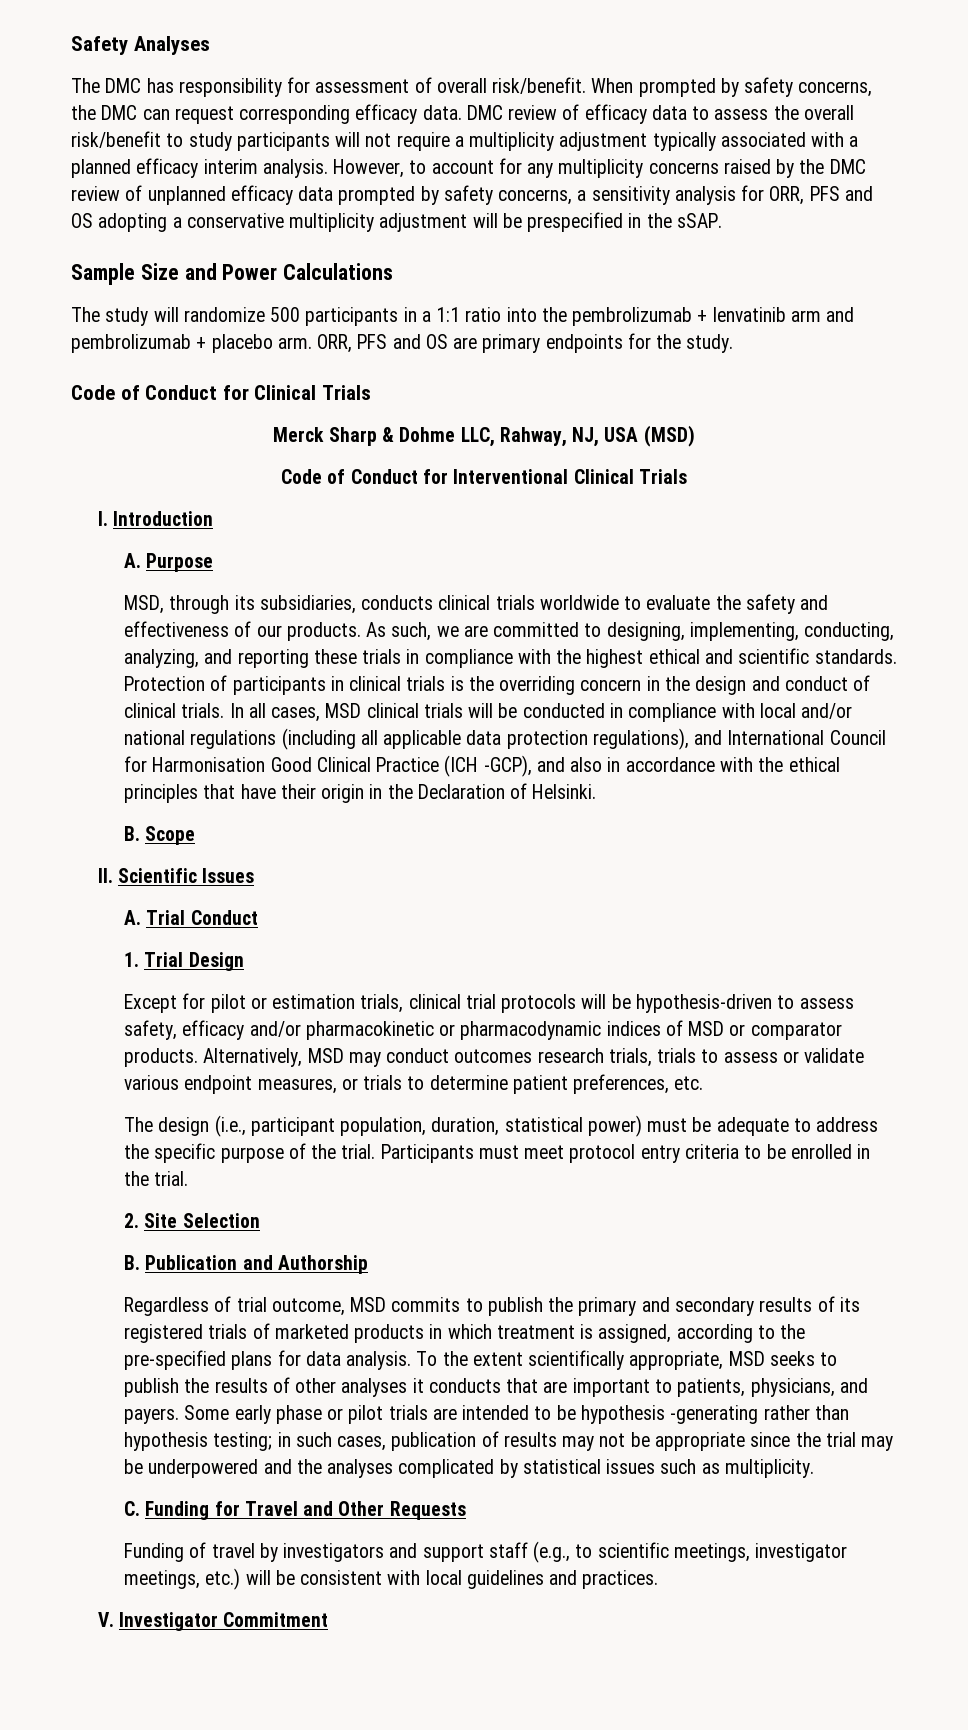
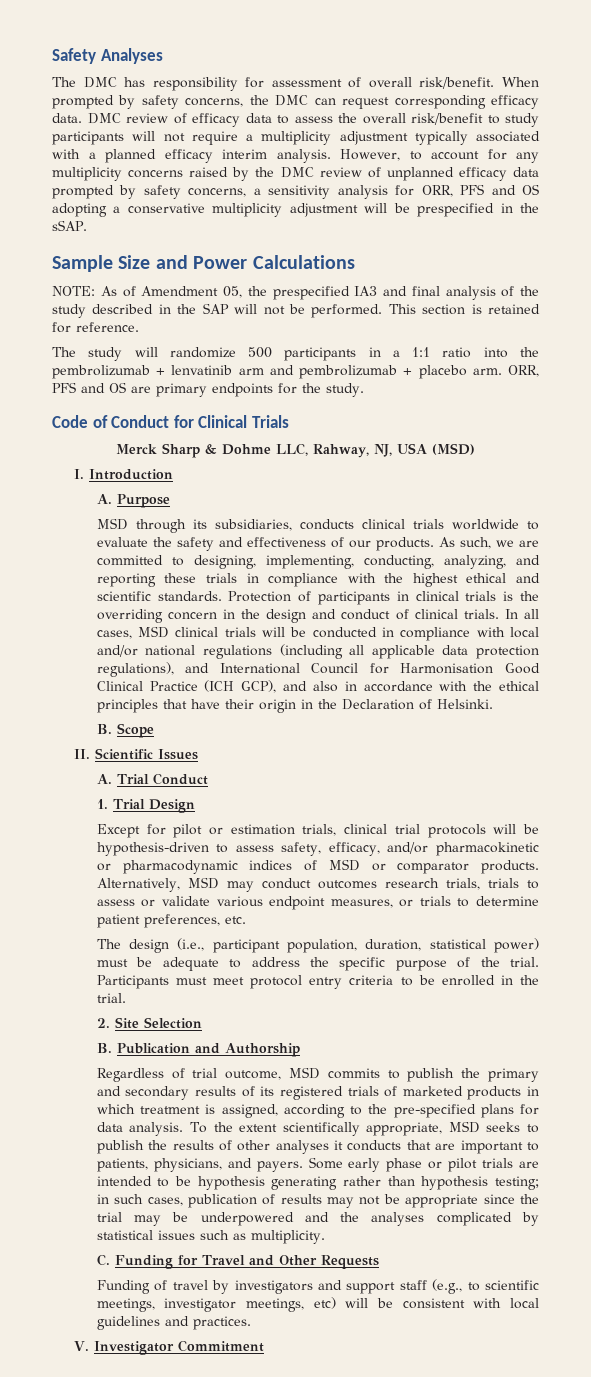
(394, 271) none -> [52,286,539,300] [52,303,540,318] [52,322,139,333] // NOTE: As of Amendment 05, the prespecified IA3 and final analysis of the study described in the SAP will not be performed. This section is retained for reference.
[281,469,687,484] // Code of Conduct for Interventional Clinical Trials -> (475, 449) none
[124,595,165,614] MSD, -> [96,518,128,530] MSD
[483,755,532,777] -GCP), -> [241,680,277,693] GCP),
[182,1020,245,1040] efficacy -> [328,842,380,856] efficacy,
[670,1405,759,1424] -generating -> [271,1176,338,1190] generating
[205,1568,241,1590] etc.) -> [313,1297,336,1309] etc)

